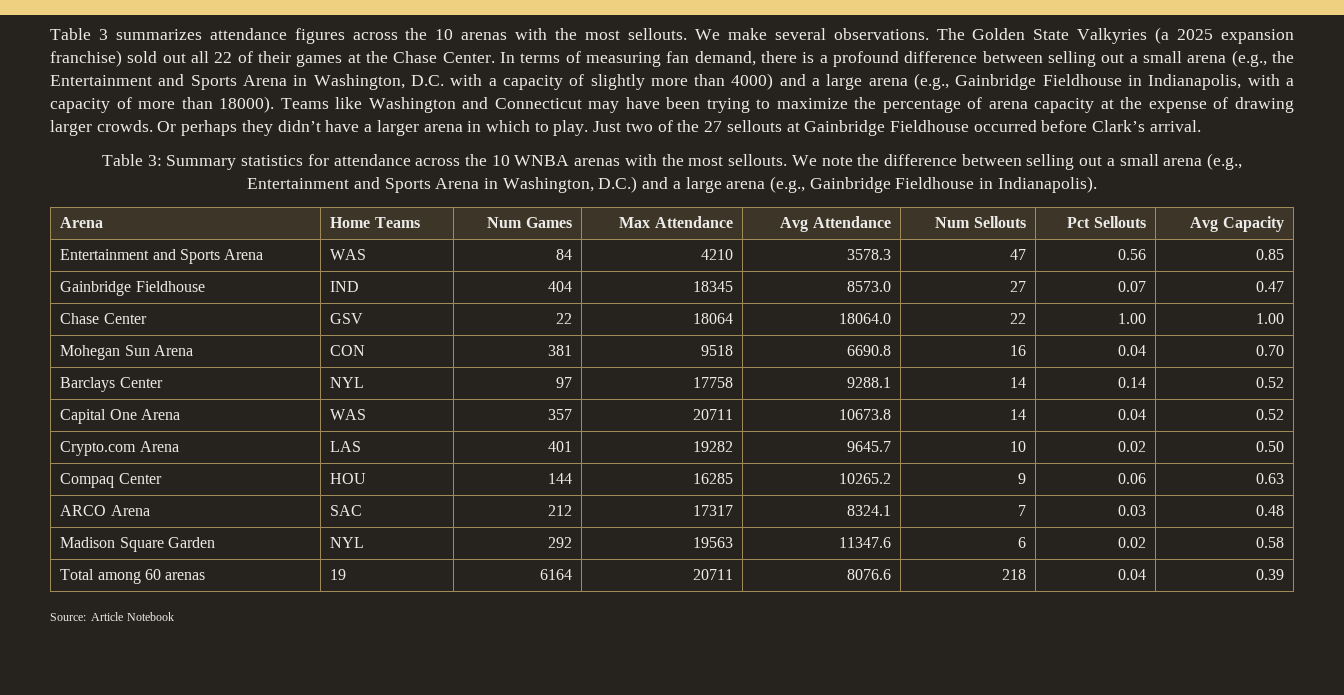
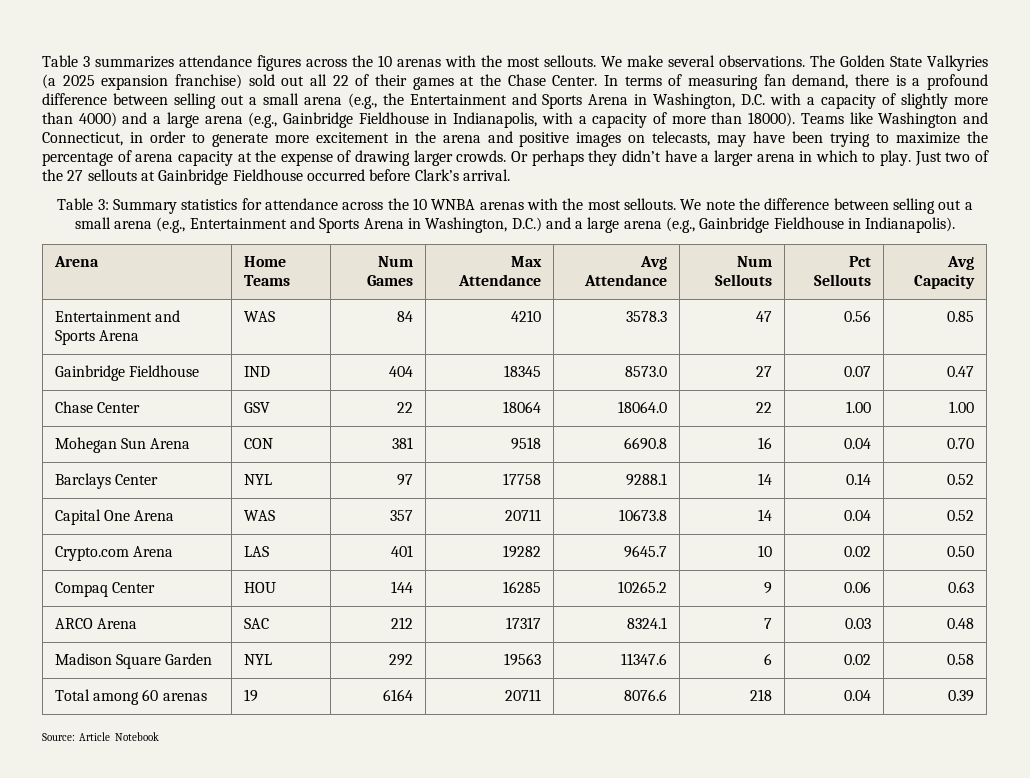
[494,98,582,109] Connecticut -> [42,131,711,147] Connecticut, in order to generate more excitement in the arena and positive images on telecasts,

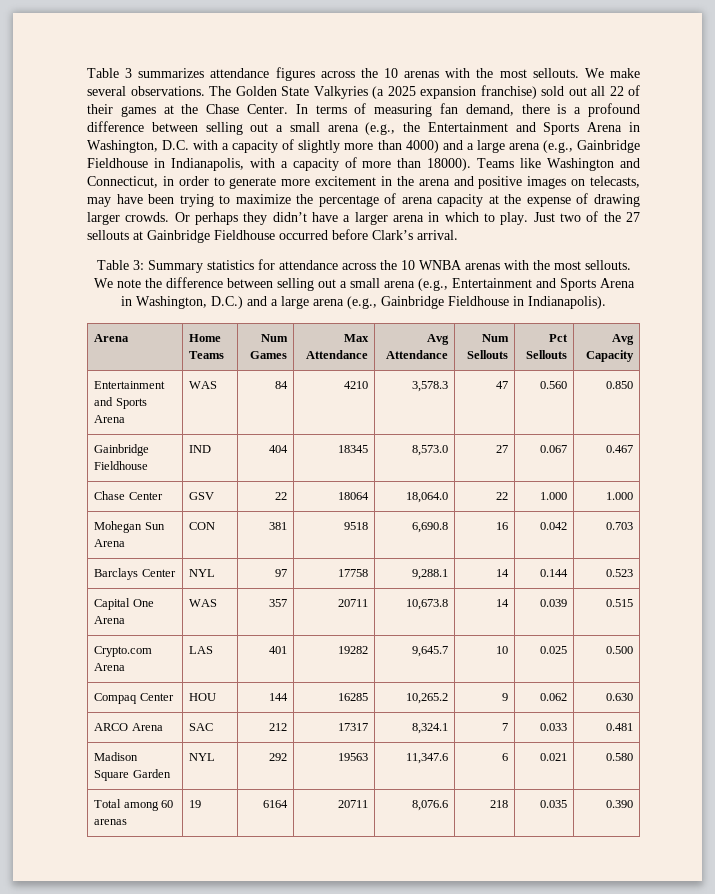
[626,311,668,322] 3578.3 -> [411,381,448,392] 3,578.3
[844,310,872,322] [947,311,975,322] 0.56 | 0.85 -> [539,381,567,389] [605,381,633,389] 0.560 | 0.850
[625,366,668,377] 8573.0 -> [411,445,448,456] 8,573.0
[844,366,872,377] [947,366,975,377] 0.07 | 0.47 -> [539,445,567,453] [605,445,633,453] 0.067 | 0.467
[618,401,668,413] [756,402,773,413] [846,401,872,413] [949,401,975,413] 18064.0 | 22 | 1.00 | 1.00 -> [405,492,448,503] [495,492,508,500] [539,492,567,500] [605,492,633,500] 18,064.0 | 22 | 1.000 | 1.000
[624,437,668,450] 6690.8 -> [411,522,448,533] 6,690.8
[844,438,872,449] [947,438,975,449] 0.04 | 0.70 -> [539,522,567,530] [605,522,633,530] 0.042 | 0.703
[626,473,668,486] [758,473,773,485] [846,473,872,485] [947,474,975,485] 9288.1 | 14 | 0.14 | 0.52 -> [411,569,448,580] [495,569,509,577] [539,569,568,577] [605,569,633,577] 9,288.1 | 14 | 0.144 | 0.523
[619,509,668,521] [758,509,773,521] [844,510,872,521] [947,510,975,521] 10673.8 | 14 | 0.04 | 0.52 -> [405,599,448,610] [495,599,509,607] [539,599,567,607] [605,599,633,607] 10,673.8 | 14 | 0.039 | 0.515
[624,545,668,558] 9645.7 -> [411,646,448,657] 9,645.7
[844,546,872,557] [947,546,975,557] 0.02 | 0.50 -> [539,646,567,654] [605,646,633,654] 0.025 | 0.500
[618,581,668,593] 10265.2 -> [405,693,448,704] 10,265.2
[844,581,872,593] [948,581,975,593] 0.06 | 0.63 -> [539,693,567,701] [605,693,633,701] 0.062 | 0.630
[627,617,668,629] 8324.1 -> [411,723,448,734] 8,324.1
[845,618,872,629] [947,618,975,629] 0.03 | 0.48 -> [539,723,567,731] [605,723,633,731] 0.033 | 0.481
[621,653,668,665] 11347.6 -> [405,753,448,764] 11,347.6
[844,654,872,665] [947,654,975,665] 0.02 | 0.58 -> [539,753,567,761] [605,753,633,761] 0.021 | 0.580
[624,689,668,701] 8076.6 -> [411,800,448,811] 8,076.6
[844,690,872,701] [948,690,975,702] [42,732,159,741] 0.04 | 0.39 // Source: Article Notebook -> [539,800,567,808] [605,800,633,808] 0.035 | 0.390

